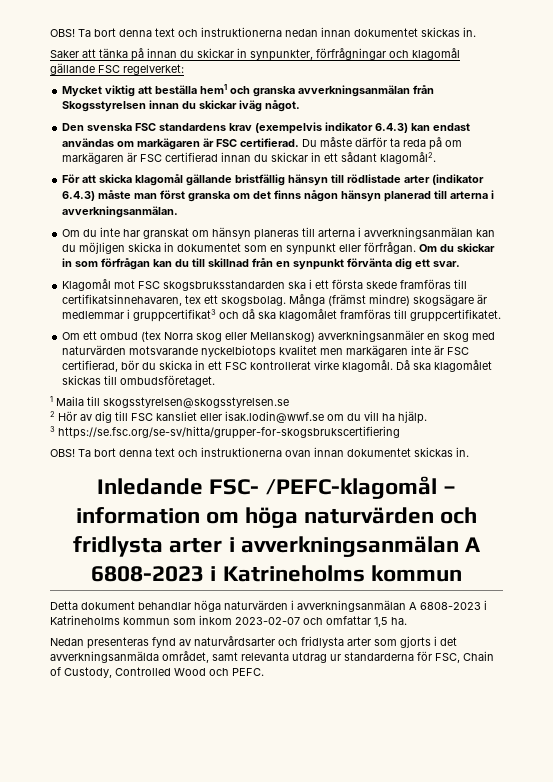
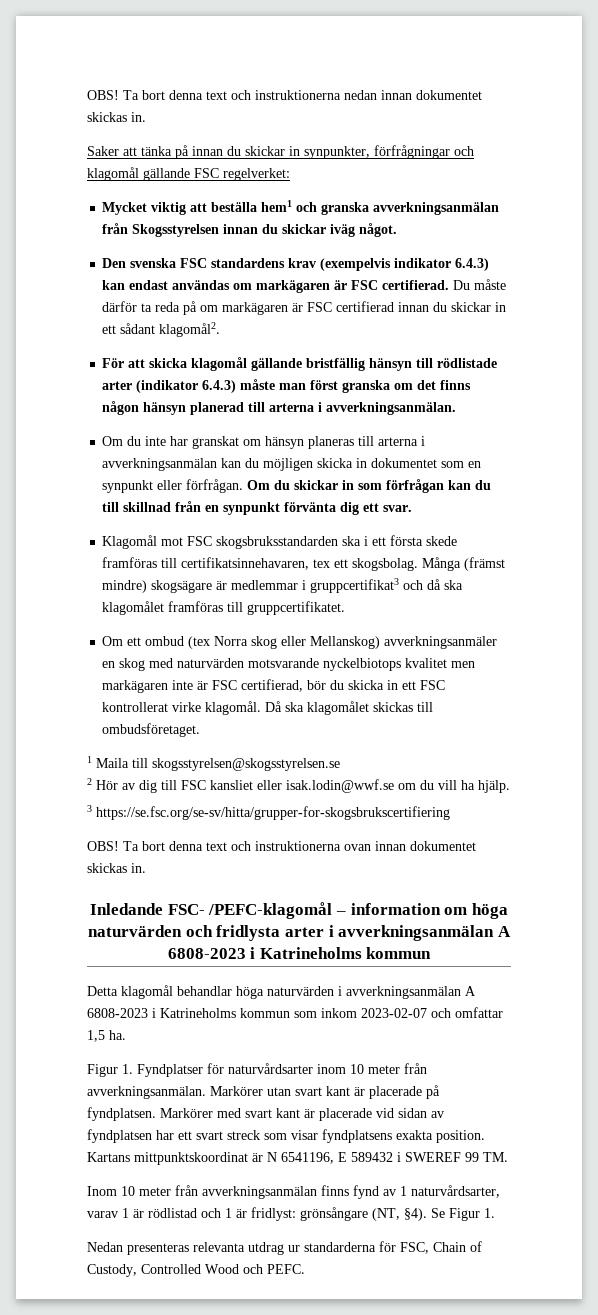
[81,601,135,610] dokument -> [121,985,173,999] klagomål
[50,636,457,649] [50,651,238,663] Nedan presenteras fynd av naturvårdsarter och fridlysta arter som gjorts i det avverkningsanmälda området, samt -> [87,1063,427,1077] [87,1085,440,1099] [87,1107,444,1121] [87,1129,485,1143] [87,1152,508,1165] [87,1185,500,1199] [87,1207,495,1221] [87,1242,189,1255] Figur 1. Fyndplatser för naturvårdsarter inom 10 meter från avverkningsanmälan. Markörer utan svart kant är placerade på fyndplatsen. Markörer med svart kant är placerade vid sidan av fyndplatsen har ett svart streck som visar fyndplatsens exakta position. Kartans mittpunktskoordinat är N 6541196, E 589432 i SWEREF 99 TM. // Inom 10 meter från avverkningsanmälan finns fynd av 1 naturvårdsarter, varav 1 är rödlistad och 1 är fridlyst: grönsångare (NT, §4). Se Figur 1. // Nedan presenteras

